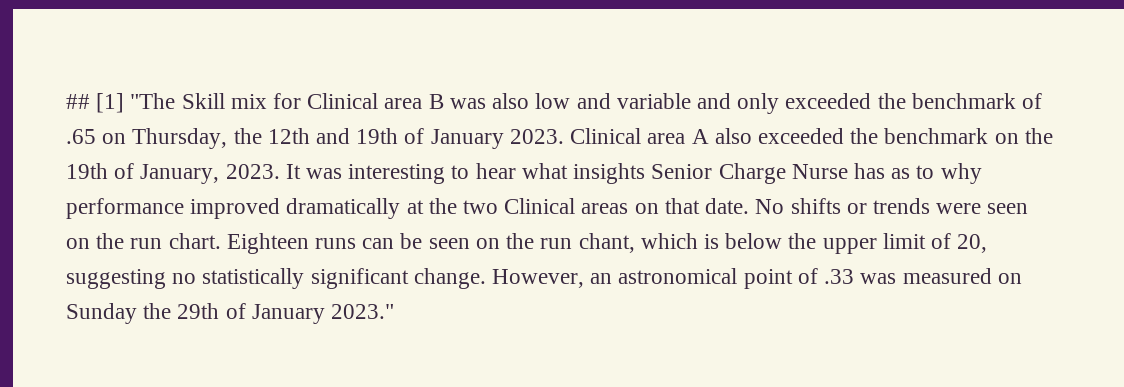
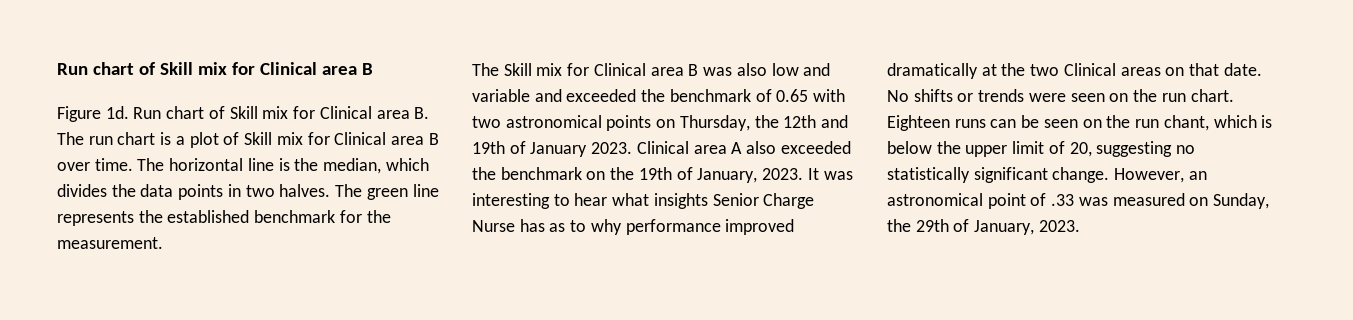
[66,93,176,113] ## [1] "The -> [57,62,373,75] [57,106,430,122] [57,132,439,148] [57,158,429,174] [57,184,439,200] [57,210,391,226] [57,237,163,249] [472,63,499,76] Run chart of Skill mix for Clinical area B // Figure 1d. Run chart of Skill mix for Clinical area B. The run chart is a plot of Skill mix for Clinical area B over time. The horizontal line is the median, which divides the data points in two halves. The green line represents the established benchmark for the measurement. // The
[737,93,780,114] only -> (562, 95) none
[66,129,96,144] .65 -> [776,89,846,102] [472,115,652,131] 0.65 with two astronomical points
[66,303,137,324] Sunday -> [1213,193,1270,209] Sunday,
[251,304,395,324] January 2023." -> [974,220,1080,235] January, 2023.

